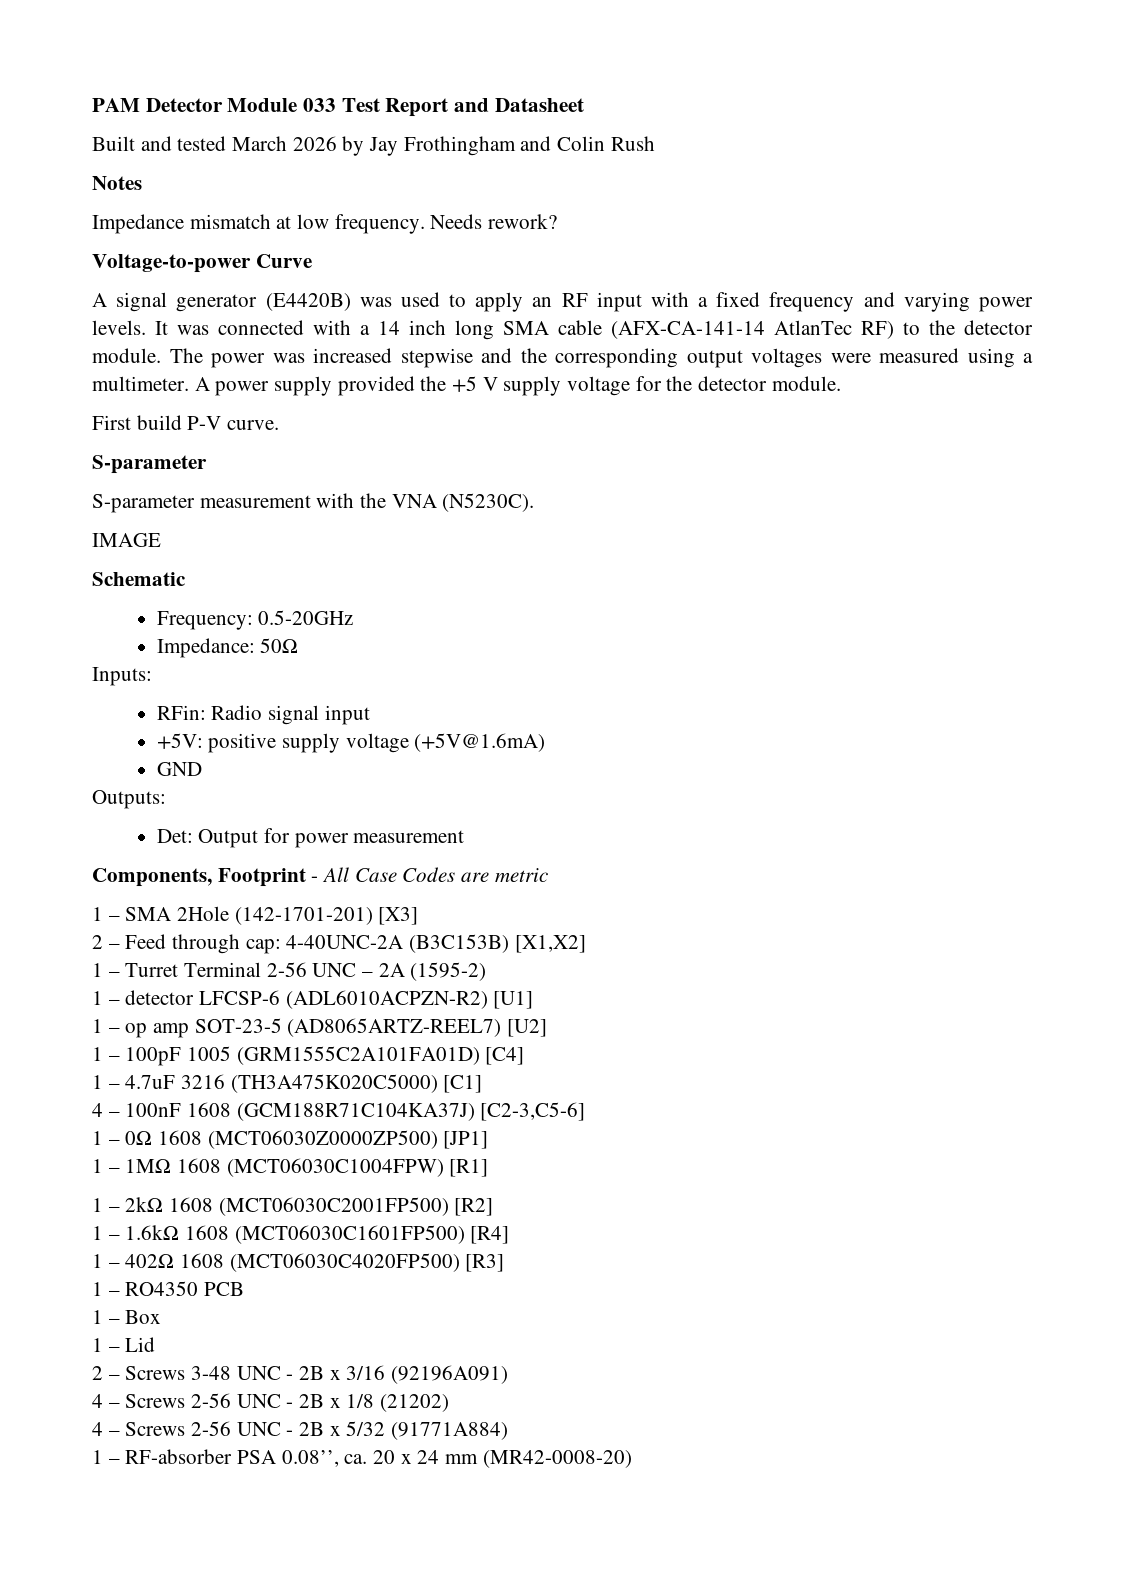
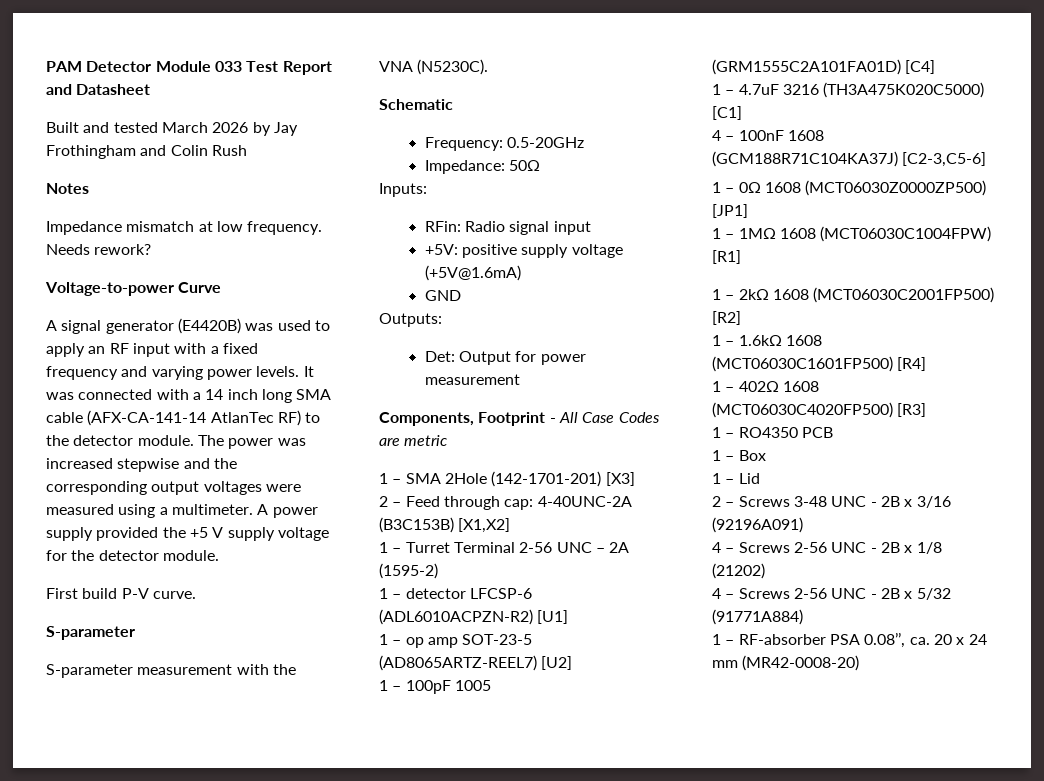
[92,533,161,547] // IMAGE -> (489, 67) none

